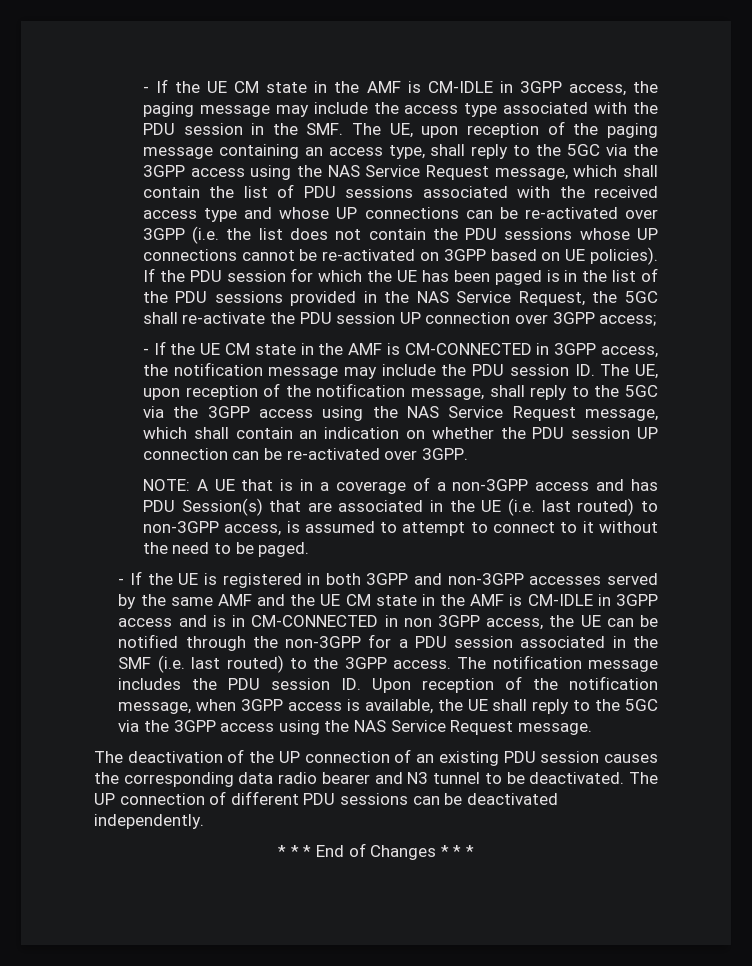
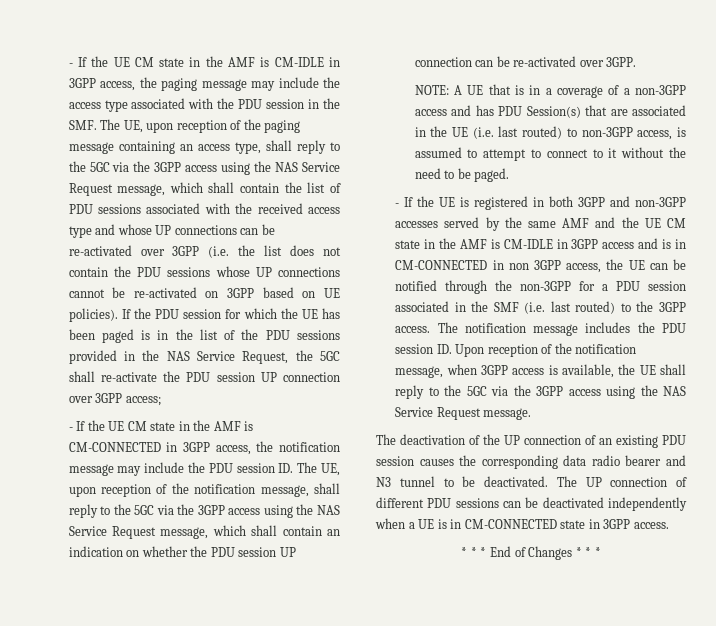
[94,814,204,829] independently. -> [608,497,687,511] [375,518,669,529] independently when a UE is in CM-CONNECTED state in 3GPP access.

